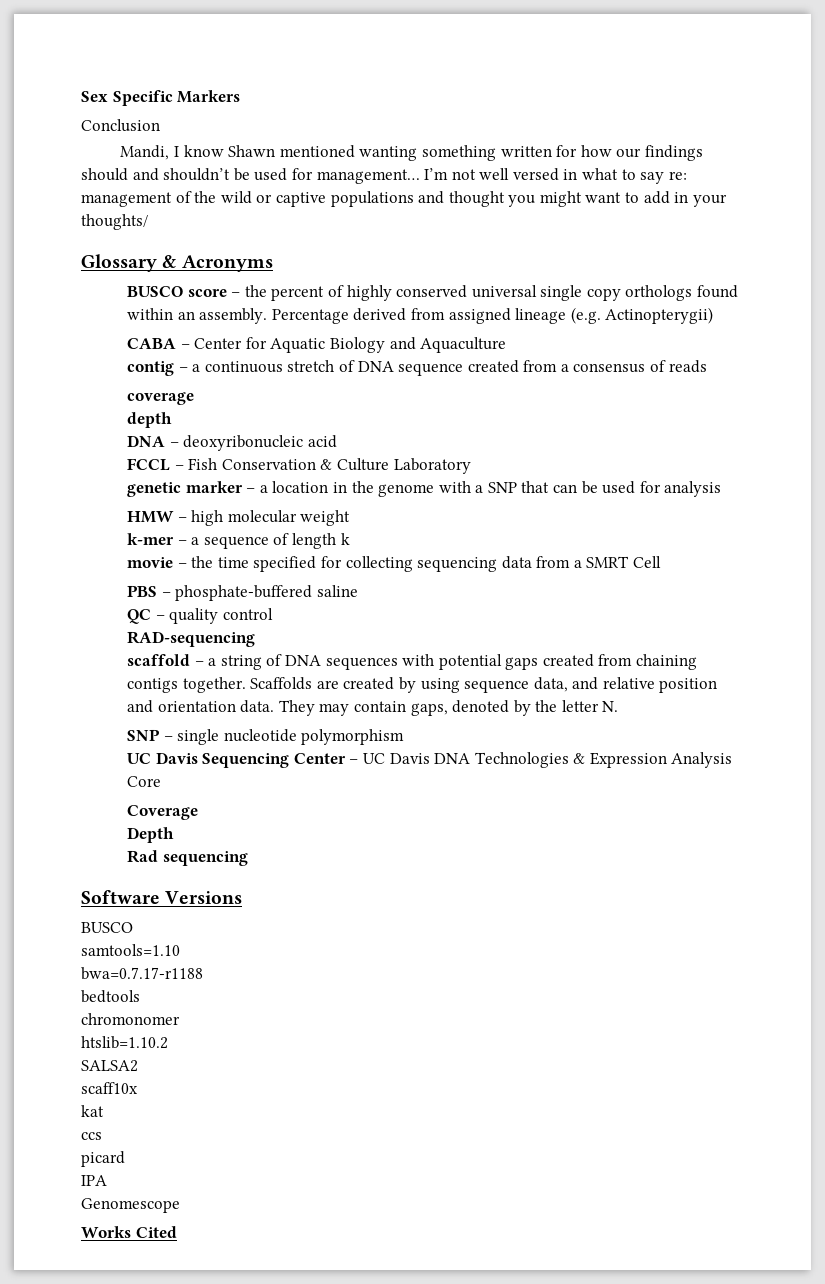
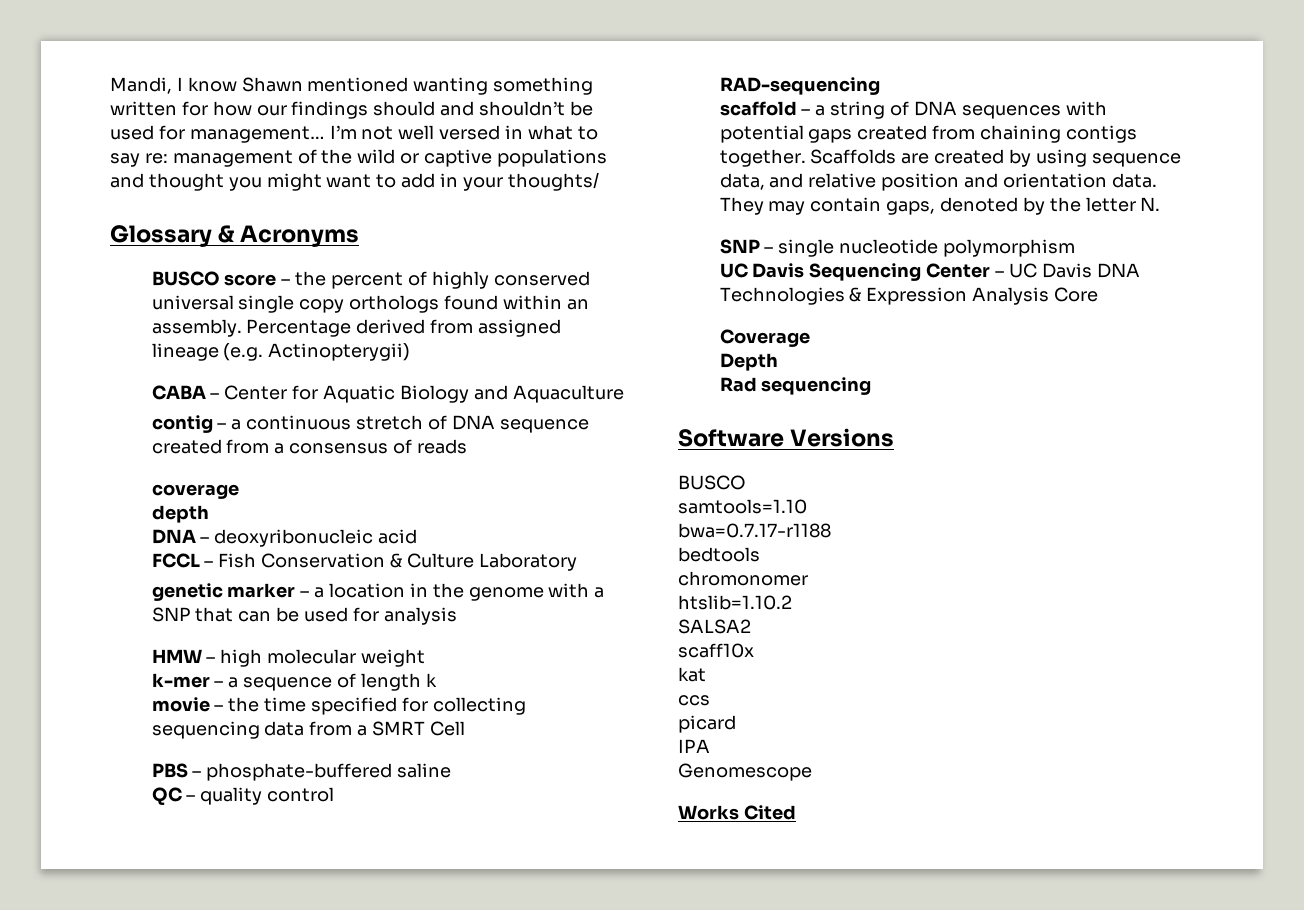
[81,90,241,106] [81,119,160,132] Sex Specific Markers // Conclusion // -> (110, 85) none

